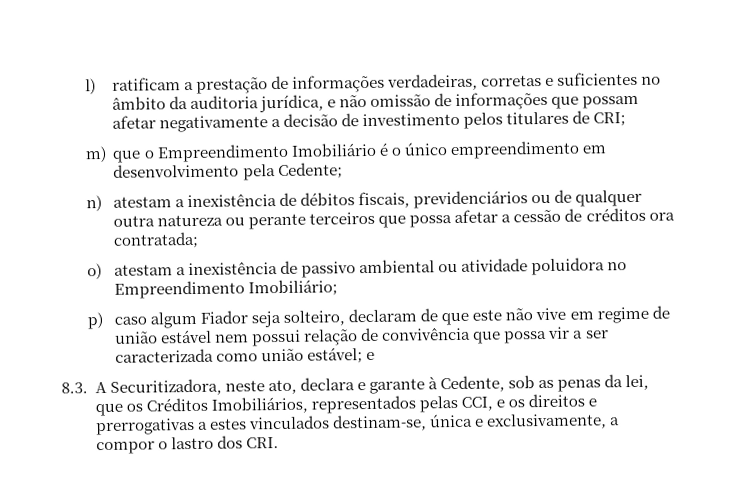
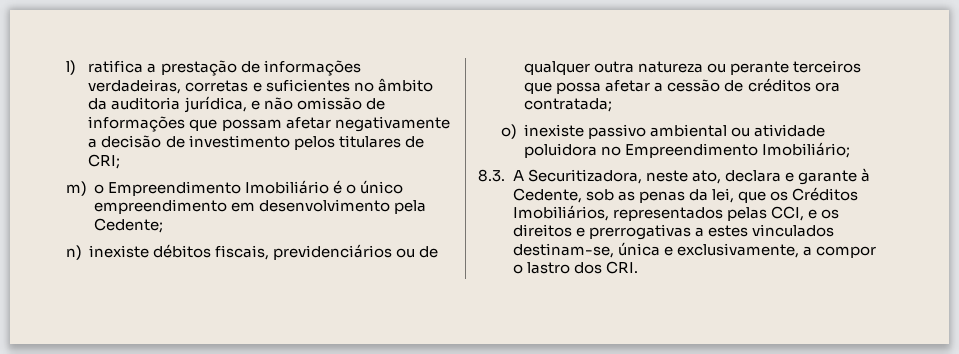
[111,77,181,91] ratificam -> [88,60,144,73] ratifica
[112,150,142,163] que -> (87, 188) none
[112,192,298,208] atestam a inexistência de -> [89,245,150,258] inexiste
[113,260,299,276] atestam a inexistência de -> [524,124,585,137] inexiste
[86,305,670,330] [114,326,609,347] [114,347,376,364] // p) caso algum Fiador seja solteiro, declaram de que este não vive em regime de união estável nem possui relação de convivência que possa vir a ser caracterizada como união estável; e -> (851, 150) none

